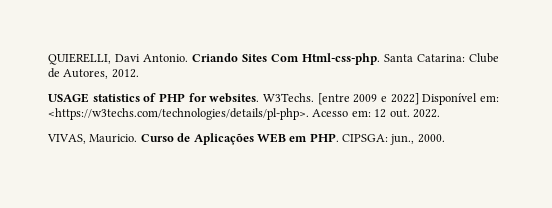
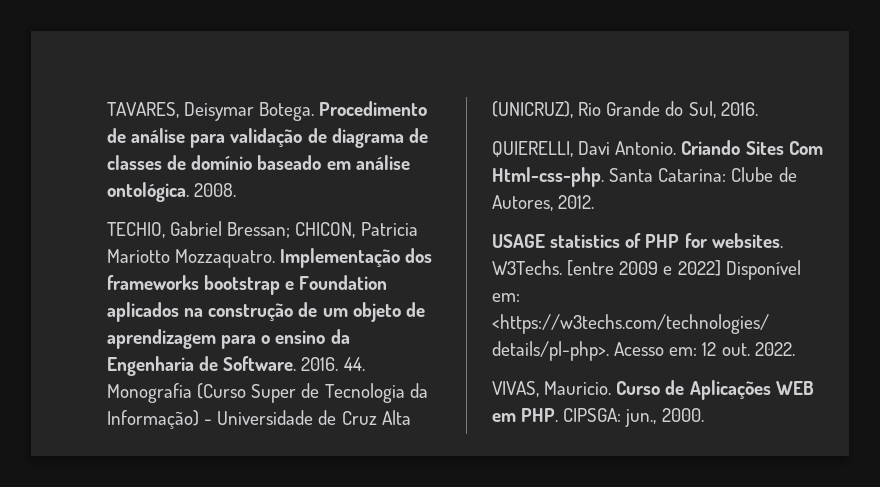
(48, 59) none -> [107,101,428,121] [107,128,428,148] [107,155,410,170] [107,182,237,202] [107,221,418,238] [107,248,433,268] [107,275,388,295] [107,302,425,322] [107,329,350,349] [107,356,365,376] [107,383,428,403] [107,410,411,429] [492,101,758,118] TAVARES, Deisymar Botega. Procedimento de análise para validação de diagrama de classes de domínio baseado em análise ontológica. 2008. // TECHIO, Gabriel Bressan; CHICON, Patricia Mariotto Mozzaquatro. Implementação dos frameworks bootstrap e Foundation aplicados na construção de um objeto de aprendizagem para o ensino da Engenharia de Software. 2016. 44. Monografia (Curso Super de Tecnologia da Informação) - Universidade de Cruz Alta (UNICRUZ), Rio Grande do Sul, 2016. //

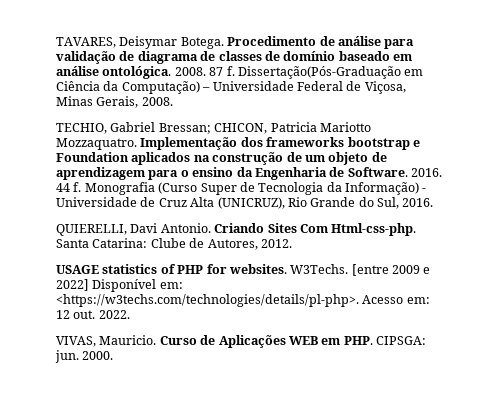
(237, 190) none -> [209,66,424,79] [56,81,406,94] [56,96,173,108] 87 f. Dissertação(Pós-Graduação em Ciência da Computação) – Universidade Federal de Viçosa, Minas Gerais, 2008.
[343,357,365,371] 44. -> [56,182,82,192] 44 f.
[625,409,657,427] jun., -> [55,350,79,363] jun.

